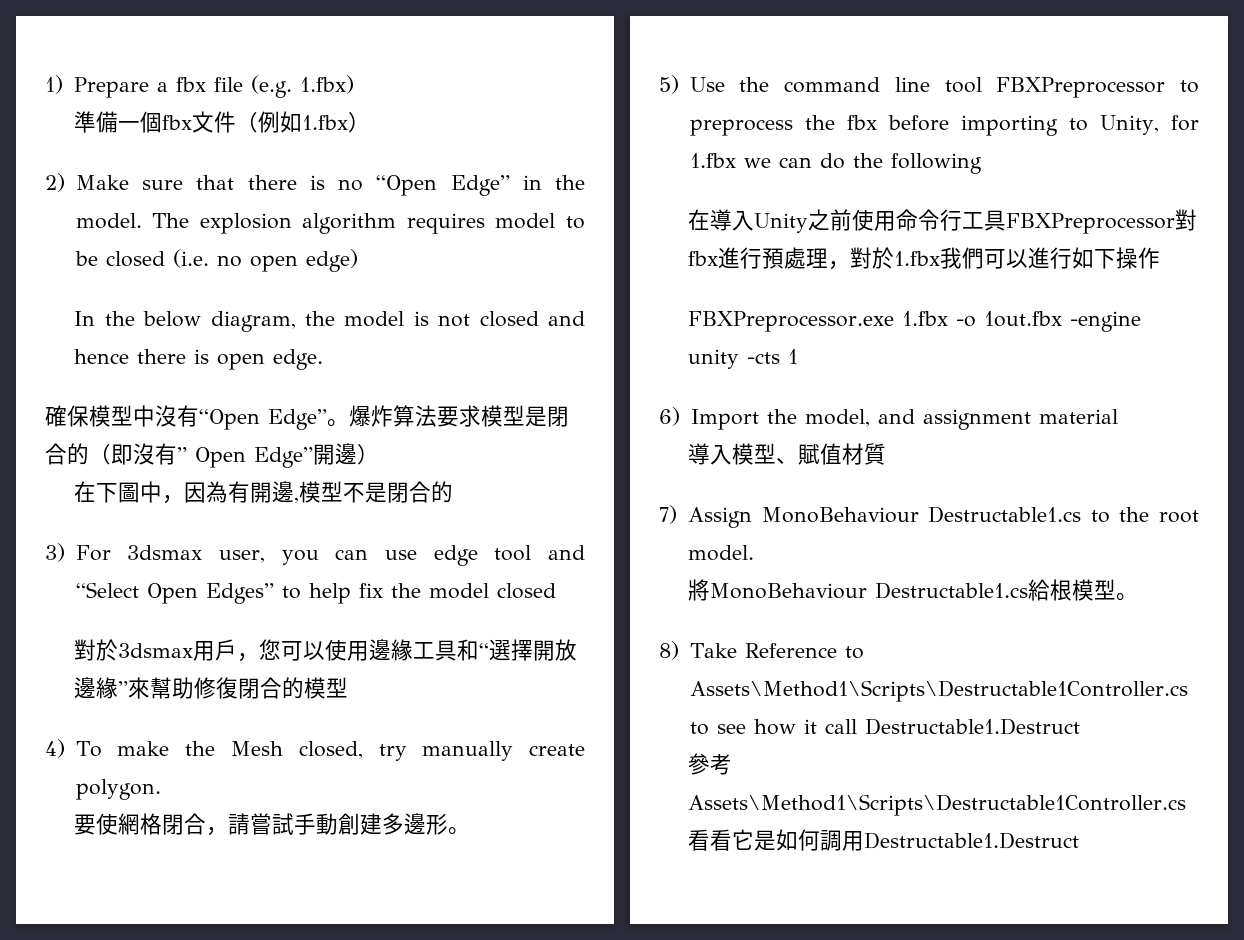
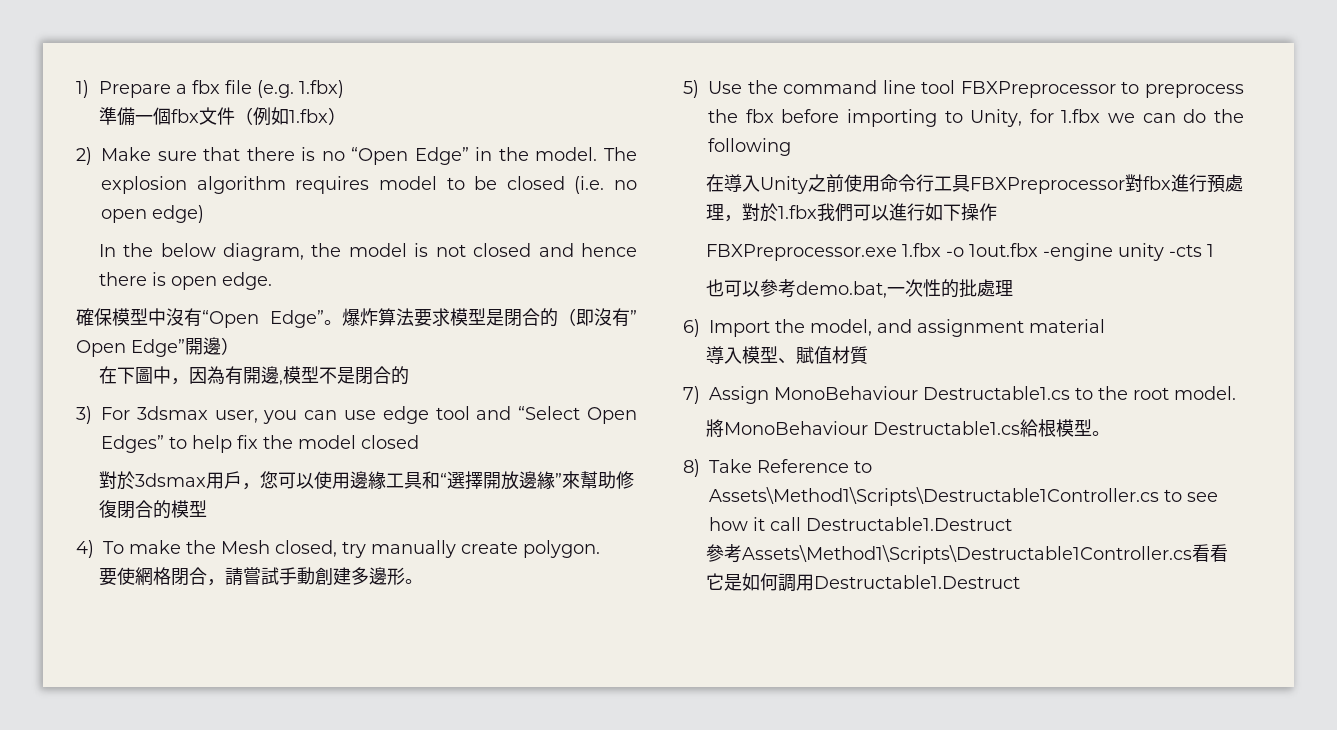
(799, 356) none -> [705,279,1013,298] // 也可以參考demo.bat,一次性的批處理

